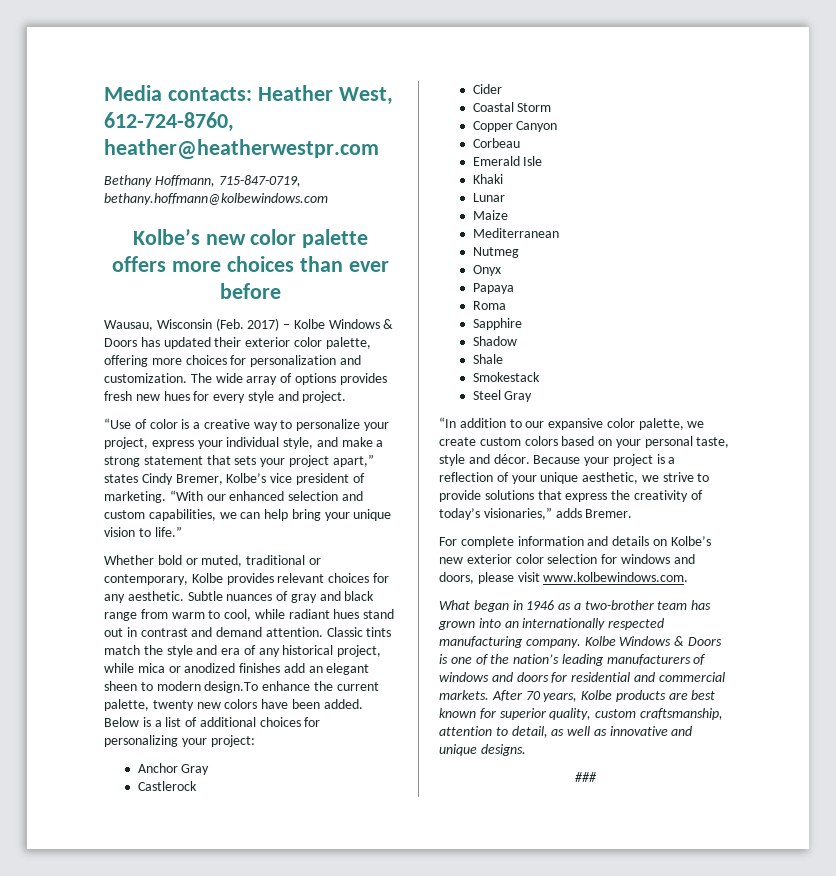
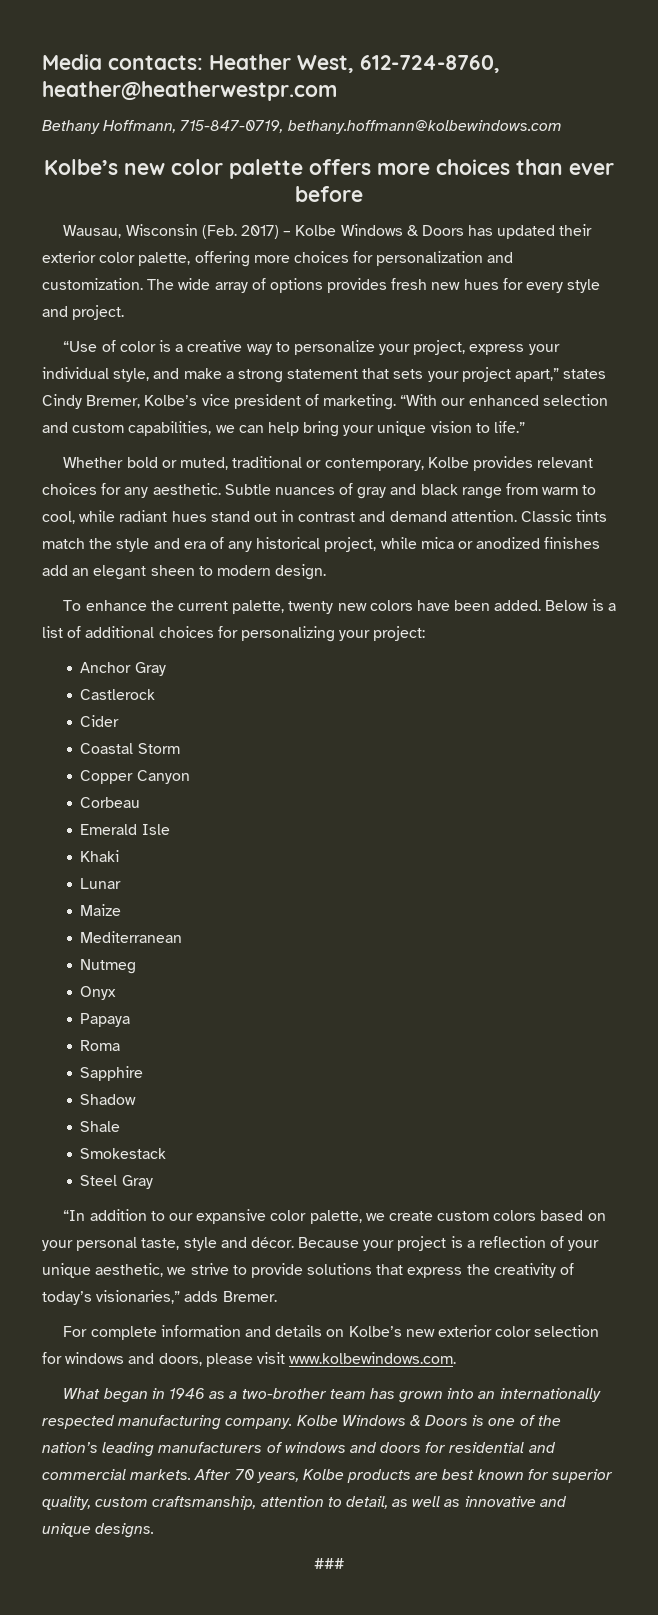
[204,681,259,693] design.To -> [275,564,327,580] [63,600,82,611] design. // To

